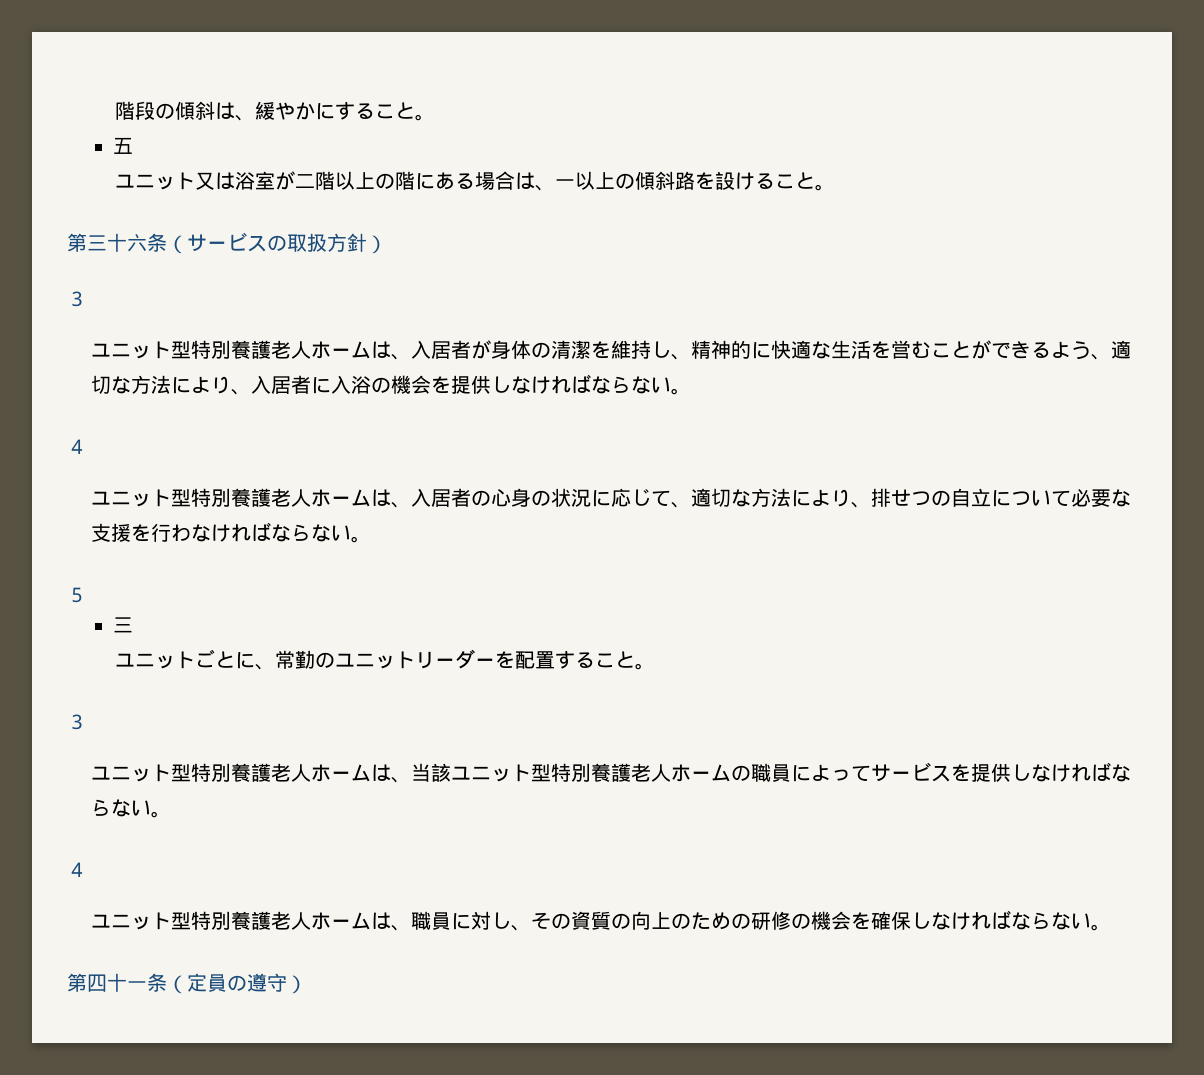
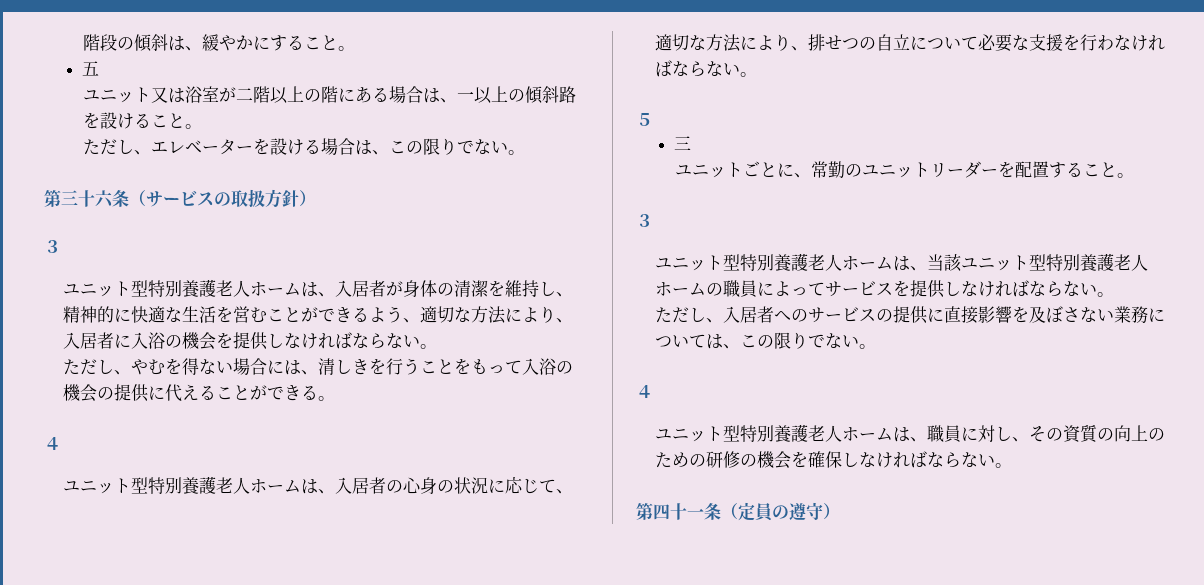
(835, 187) none -> [82,138,525,155] // ただし、エレベーターを設ける場合は、この限りでない。
(691, 391) none -> [63,358,574,375] [63,384,336,402] // ただし、やむを得ない場合には、清しきを行うことをもって入浴の機会の提供に代えることができる。
(171, 814) none -> [655,306,1166,324] [655,332,877,349] // ただし、入居者へのサービスの提供に直接影響を及ぼさない業務については、この限りでない。

